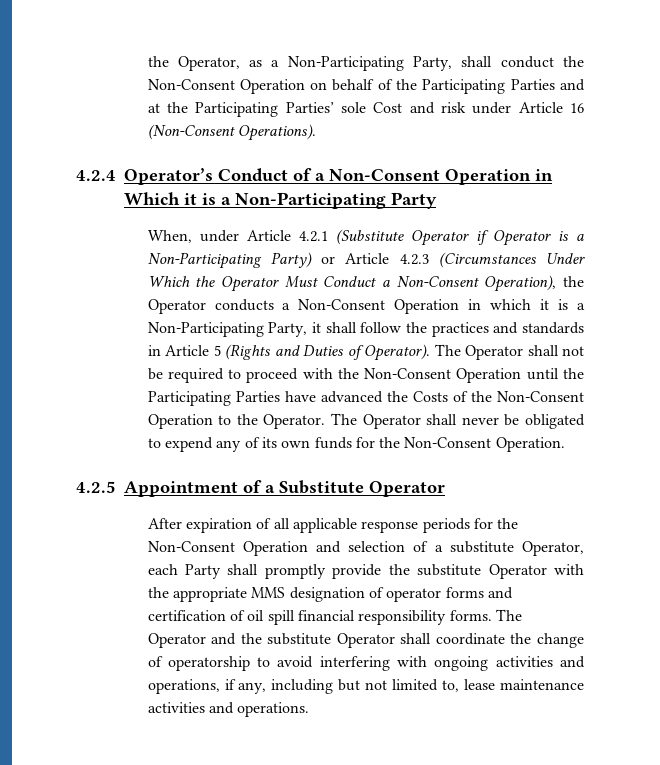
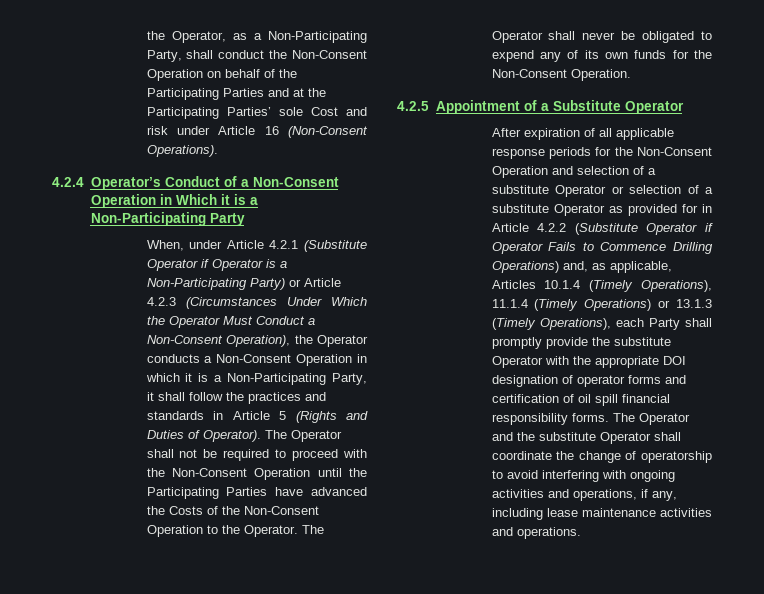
[521,541,584,556] Operator, -> [555,185,713,197] [491,204,712,216] [491,223,713,235] [491,242,713,254] [491,261,672,273] [491,280,712,292] [491,299,712,311] [491,318,611,330] Operator or selection of a substitute Operator as provided for in Article 4.2.2 (Substitute Operator if Operator Fails to Commence Drilling Operations) and, as applicable, Articles 10.1.4 (Timely Operations), 11.1.4 (Timely Operations) or 13.1.3 (Timely Operations),
[251,587,286,598] MMS -> [662,356,686,365] DOI
[338,679,460,692] but not limited to, -> (543, 514) none

